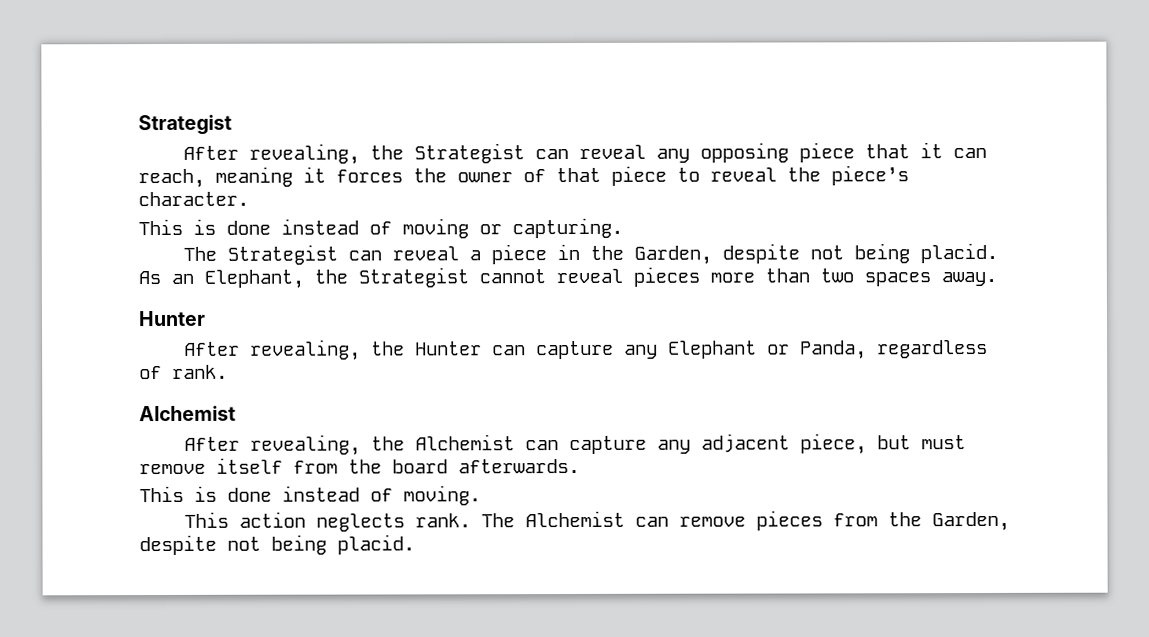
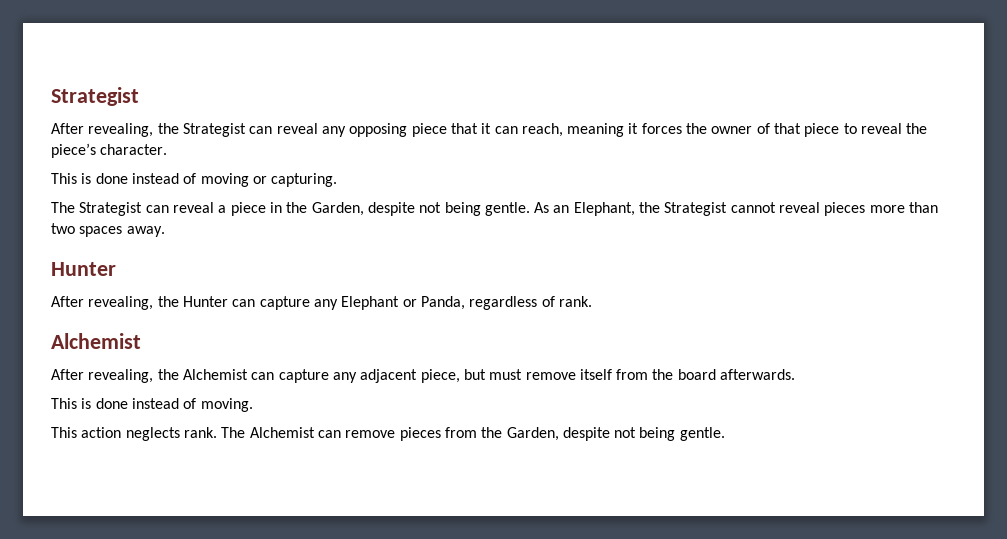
[919,242,998,264] placid. -> [484,202,530,216] gentle.
[337,534,415,555] placid. -> [679,427,725,441] gentle.

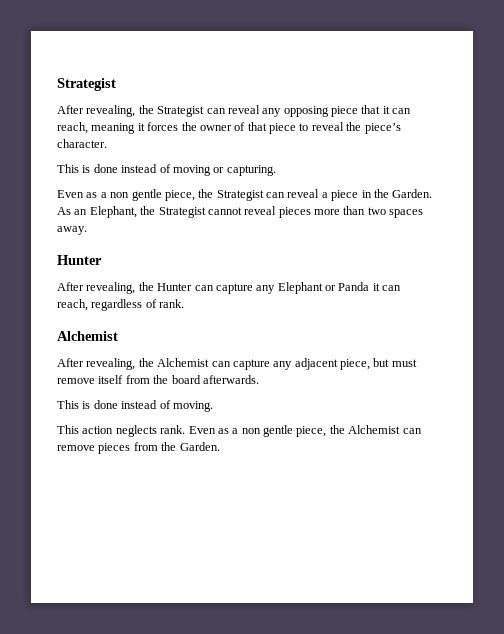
[51,202,75,213] The -> [57,189,214,201] Even as a non gentle piece, the
[311,202,530,216] Garden, despite not being gentle. -> [392,189,433,198] Garden.
[420,296,465,310] Panda, -> [338,282,402,291] [57,299,88,311] Panda it can reach,
[221,427,246,438] The -> [188,425,345,437] Even as a non gentle piece, the
[506,427,725,441] Garden, despite not being gentle. -> [179,442,220,451] Garden.

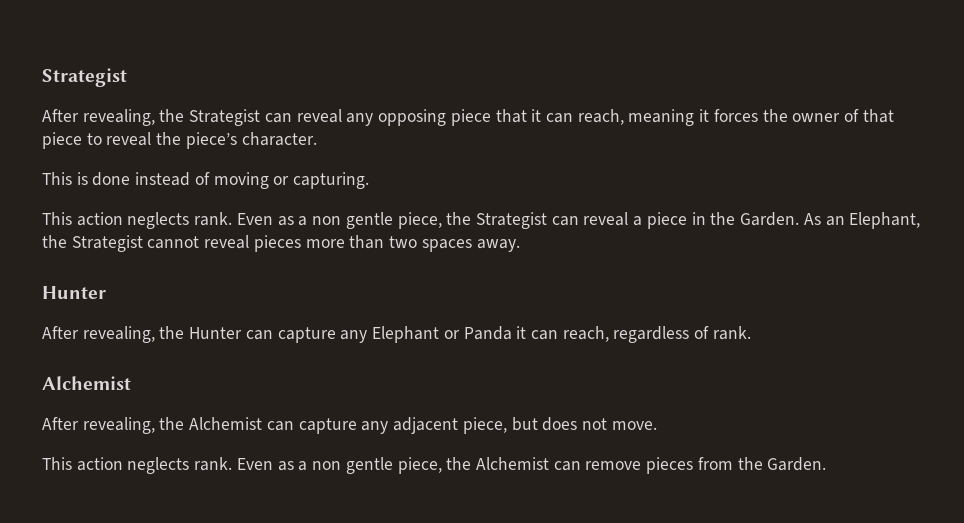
(276, 170) none -> [42,212,233,229] This action neglects rank.
[391,359,417,367] [57,375,259,384] [57,400,213,412] must remove itself from the board afterwards. // This is done instead of moving. -> [542,417,657,431] does not move.

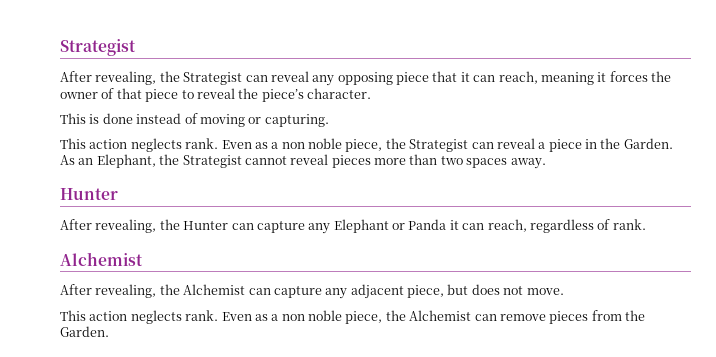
[345,212,393,229] gentle -> [308,138,342,149] noble
[345,457,393,474] gentle -> [308,310,342,321] noble

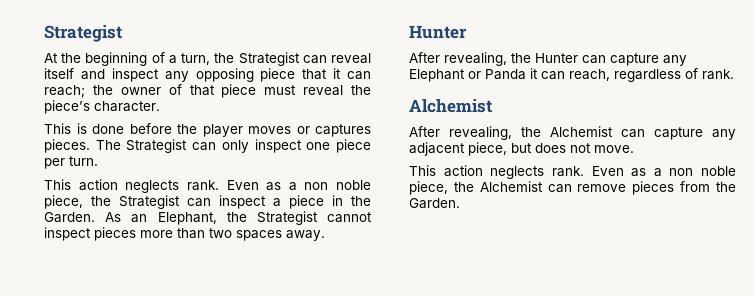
[60,71,309,85] After revealing, the Strategist can reveal -> [44,52,372,66] [44,68,159,82] At the beginning of a turn, the Strategist can reveal itself and inspect
[498,71,648,85] reach, meaning it forces -> [44,85,85,98] reach;
[181,90,194,99] to -> [264,85,297,95] must
[136,113,329,127] instead of moving or capturing. -> [129,123,371,137] [44,139,372,153] [44,156,98,169] before the player moves or captures pieces. The Strategist can only inspect one piece per turn.
[496,138,535,149] reveal -> [219,195,266,209] inspect
[290,154,329,165] reveal -> [44,227,91,241] inspect

